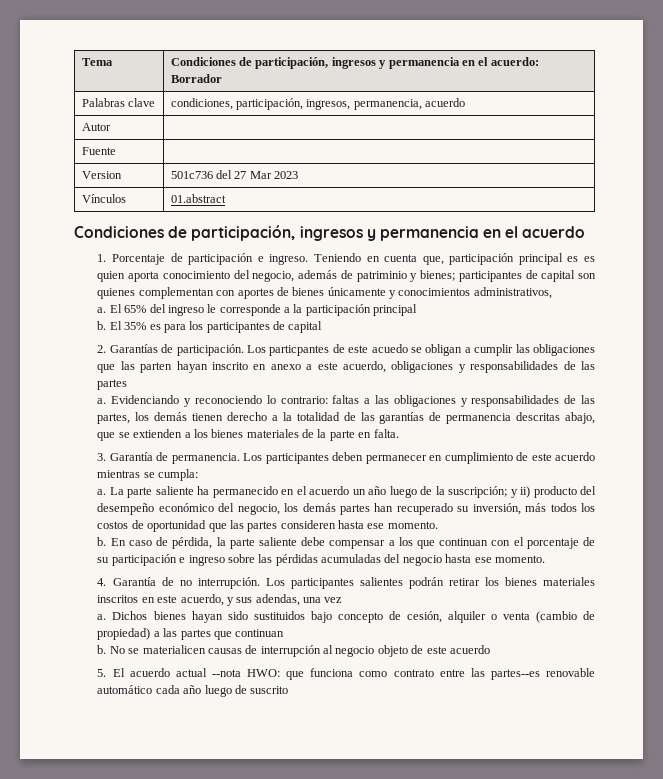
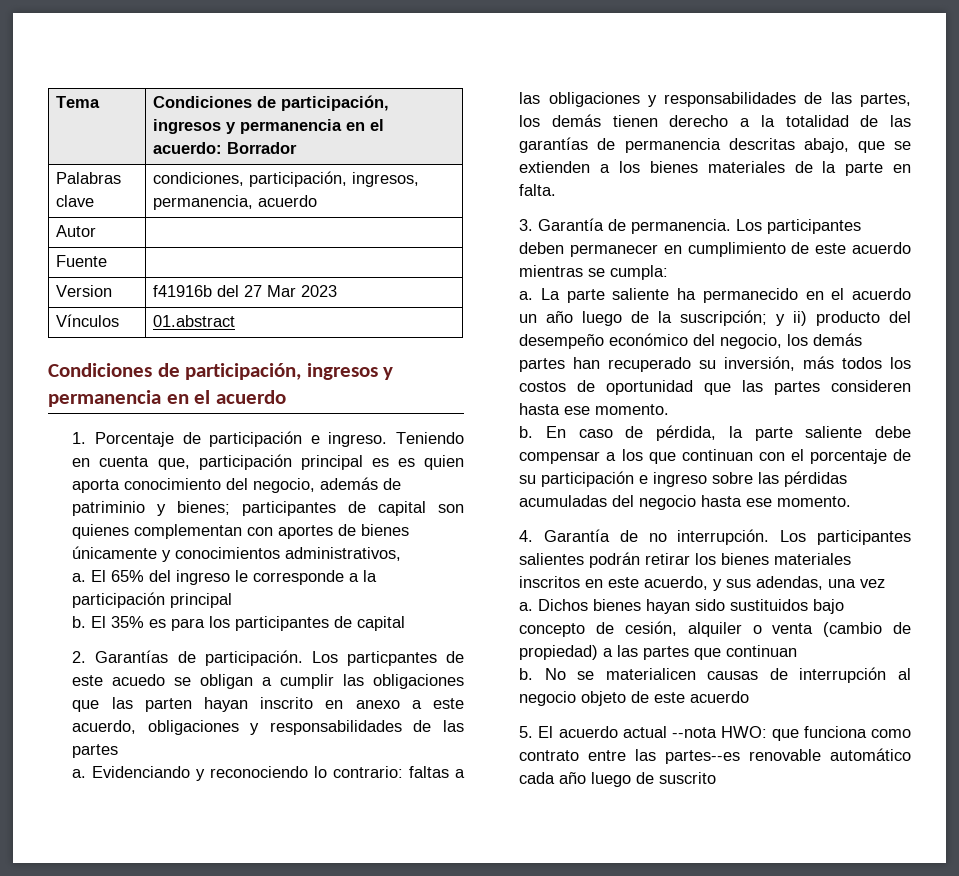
[170,171,213,179] 501c736 -> [152,285,212,297] f41916b

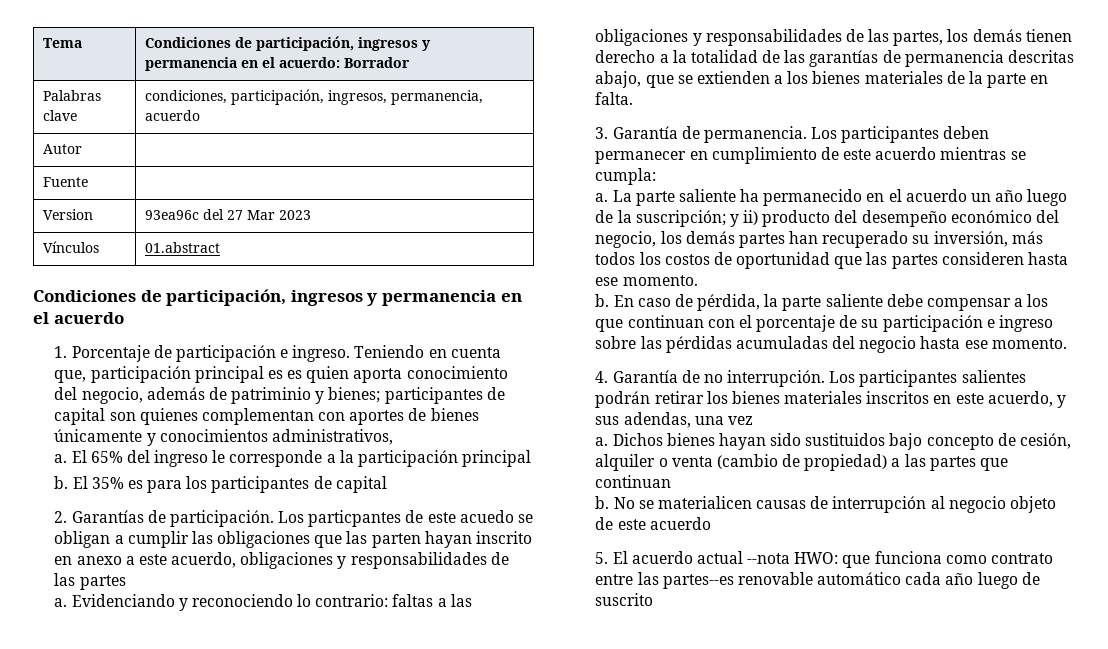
[152,285,212,297] f41916b -> [145,210,200,220] 93ea96c

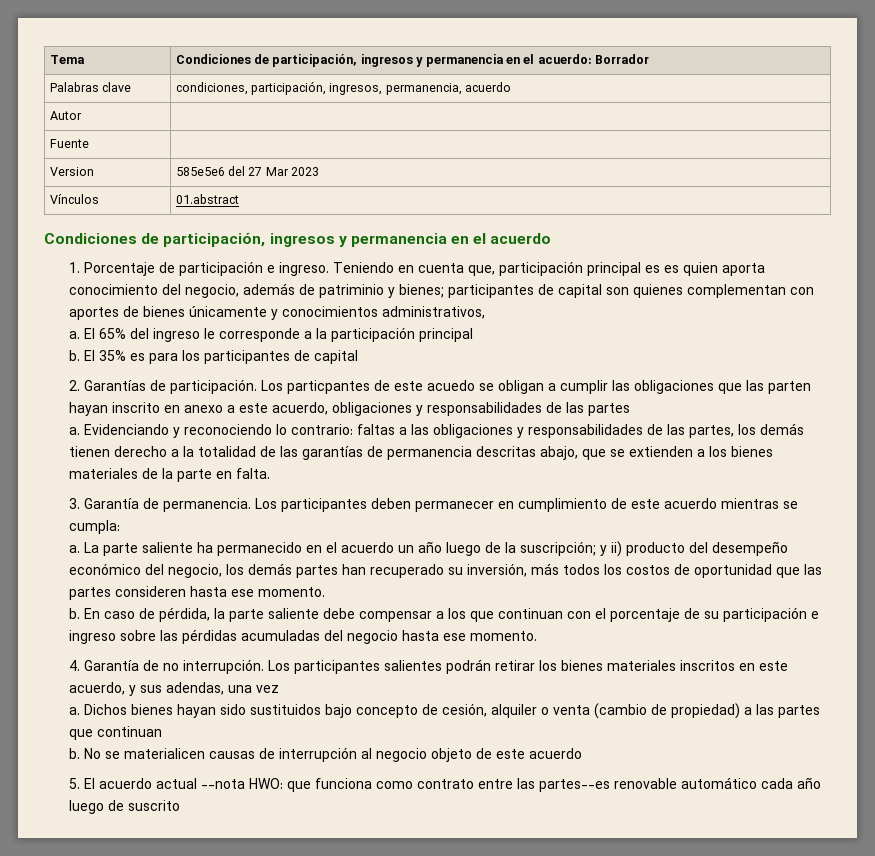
[145,210,200,220] 93ea96c -> [175,167,225,176] 585e5e6

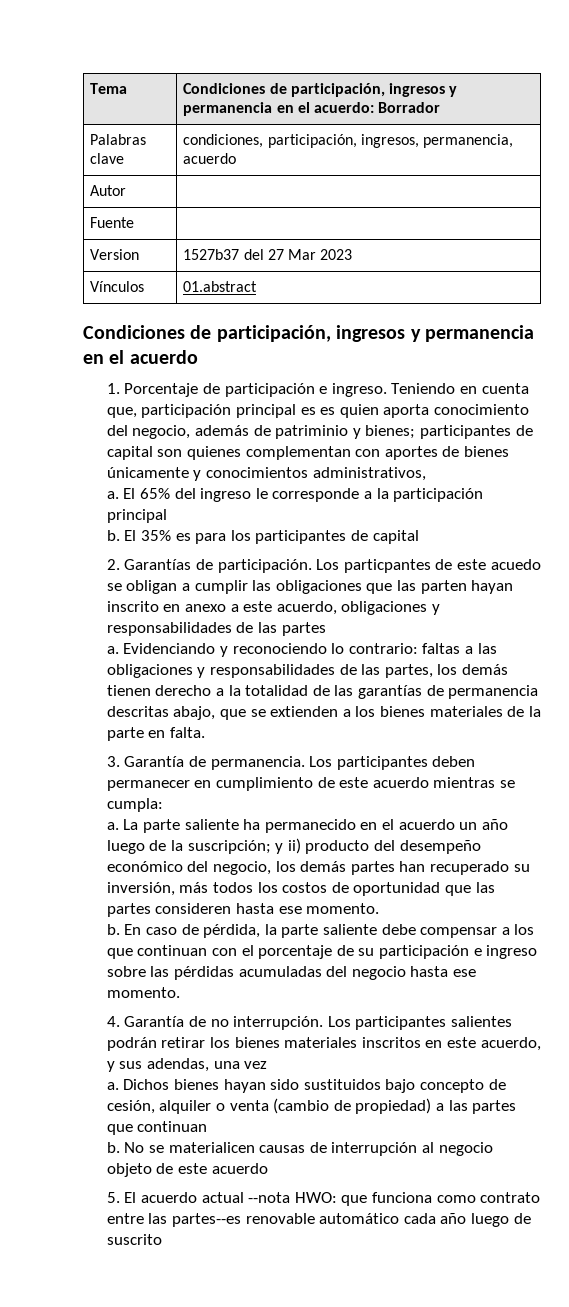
[175,167,225,176] 585e5e6 -> [183,249,240,260] 1527b37

